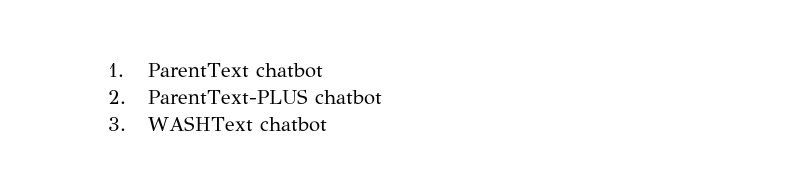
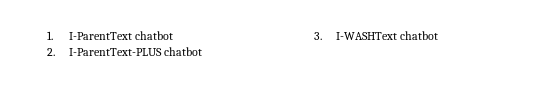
[148,63,250,77] ParentText -> [69,32,133,40] I-ParentText
[148,89,309,104] ParentText-PLUS -> [69,48,163,56] I-ParentText-PLUS
[148,116,254,131] WASHText -> [336,32,398,40] I-WASHText

